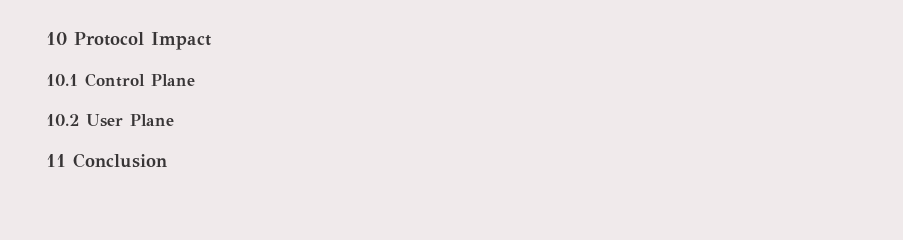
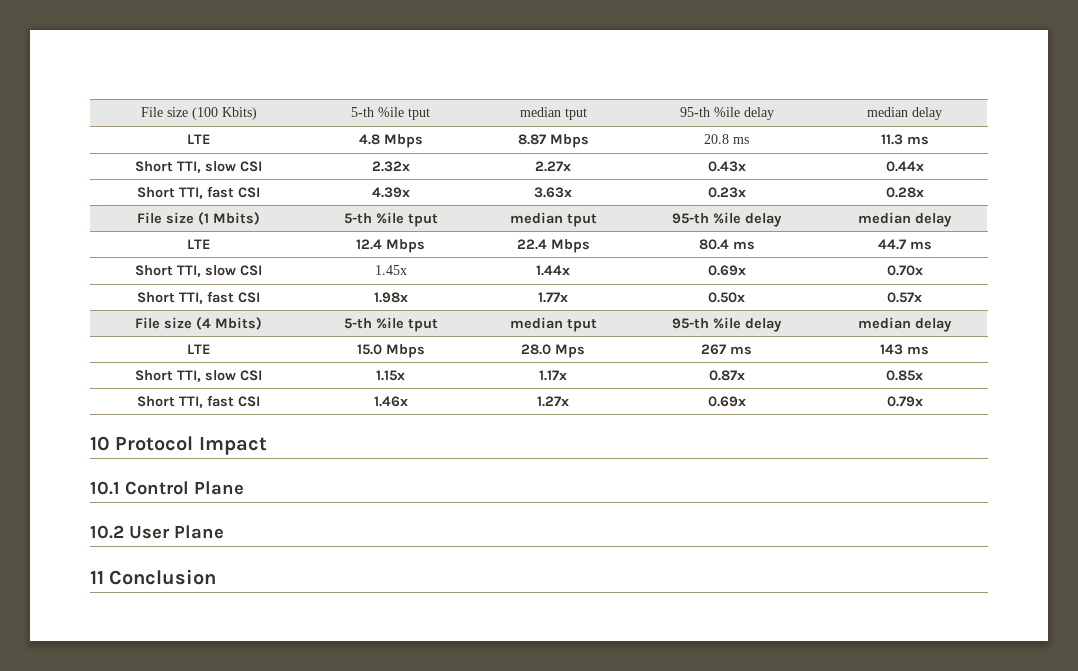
(46, 38) none -> [140,107,257,120] [351,107,430,120] [519,107,587,120] [679,107,774,120] [867,107,942,120] [186,134,211,144] [358,134,423,148] [517,134,589,148] [704,134,749,144] [880,134,929,145] [135,161,262,173] [371,161,410,172] [535,161,571,172] [707,161,746,172] [885,161,924,172] [137,186,260,199] [371,187,410,198] [534,187,572,198] [707,187,746,198] [885,187,924,198] [137,212,260,225] [343,212,438,227] [509,212,597,227] [672,212,782,227] [858,212,952,227] [186,239,211,249] [356,239,425,253] [516,239,590,253] [698,239,755,250] [877,239,932,250] [135,265,262,277] [374,265,407,275] [536,265,570,276] [707,265,746,276] [886,265,923,276] [137,291,260,304] [373,292,408,303] [538,292,568,303] [708,292,745,303] [887,292,922,303] [135,317,262,330] [343,317,438,332] [509,317,597,332] [672,317,782,332] [858,317,952,332] [186,344,211,354] [356,344,425,358] [521,344,585,358] [701,344,752,355] [880,344,929,355] [135,370,262,382] [376,370,405,381] [539,370,567,381] [708,370,745,381] [886,370,923,381] [137,395,260,408] [373,396,408,407] [537,396,569,407] [707,396,746,407] [886,396,923,407] File size (100 Kbits) | 5-th %ile tput | median tput | 95-th %ile delay | median delay // LTE | 4.8 Mbps | 8.87 Mbps | 20.8 ms | 11.3 ms // Short TTI, slow CSI | 2.32x | 2.27x | 0.43x | 0.44x // Short TTI, fast CSI | 4.39x | 3.63x | 0.23x | 0.28x // File size (1 Mbits) | 5-th %ile tput | median tput | 95-th %ile delay | median delay // LTE | 12.4 Mbps | 22.4 Mbps | 80.4 ms | 44.7 ms // Short TTI, slow CSI | 1.45x | 1.44x | 0.69x | 0.70x // Short TTI, fast CSI | 1.98x | 1.77x | 0.50x | 0.57x // File size (4 Mbits) | 5-th %ile tput | median tput | 95-th %ile delay | median delay // LTE | 15.0 Mbps | 28.0 Mps | 267 ms | 143 ms // Short TTI, slow CSI | 1.15x | 1.17x | 0.87x | 0.85x // Short TTI, fast CSI | 1.46x | 1.27x | 0.69x | 0.79x //

